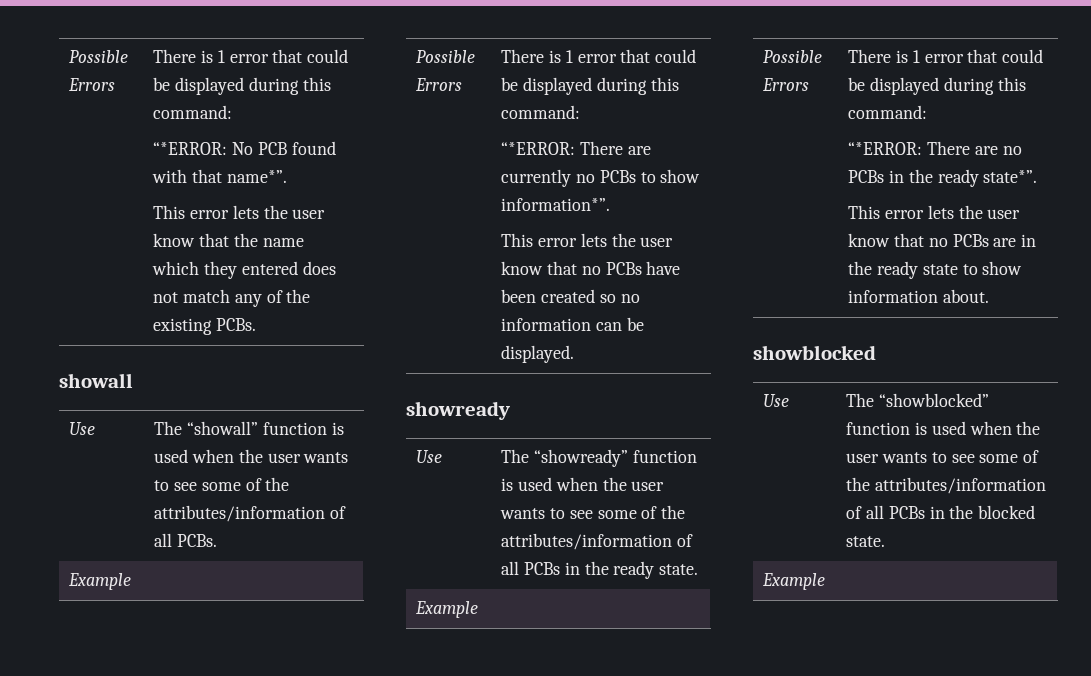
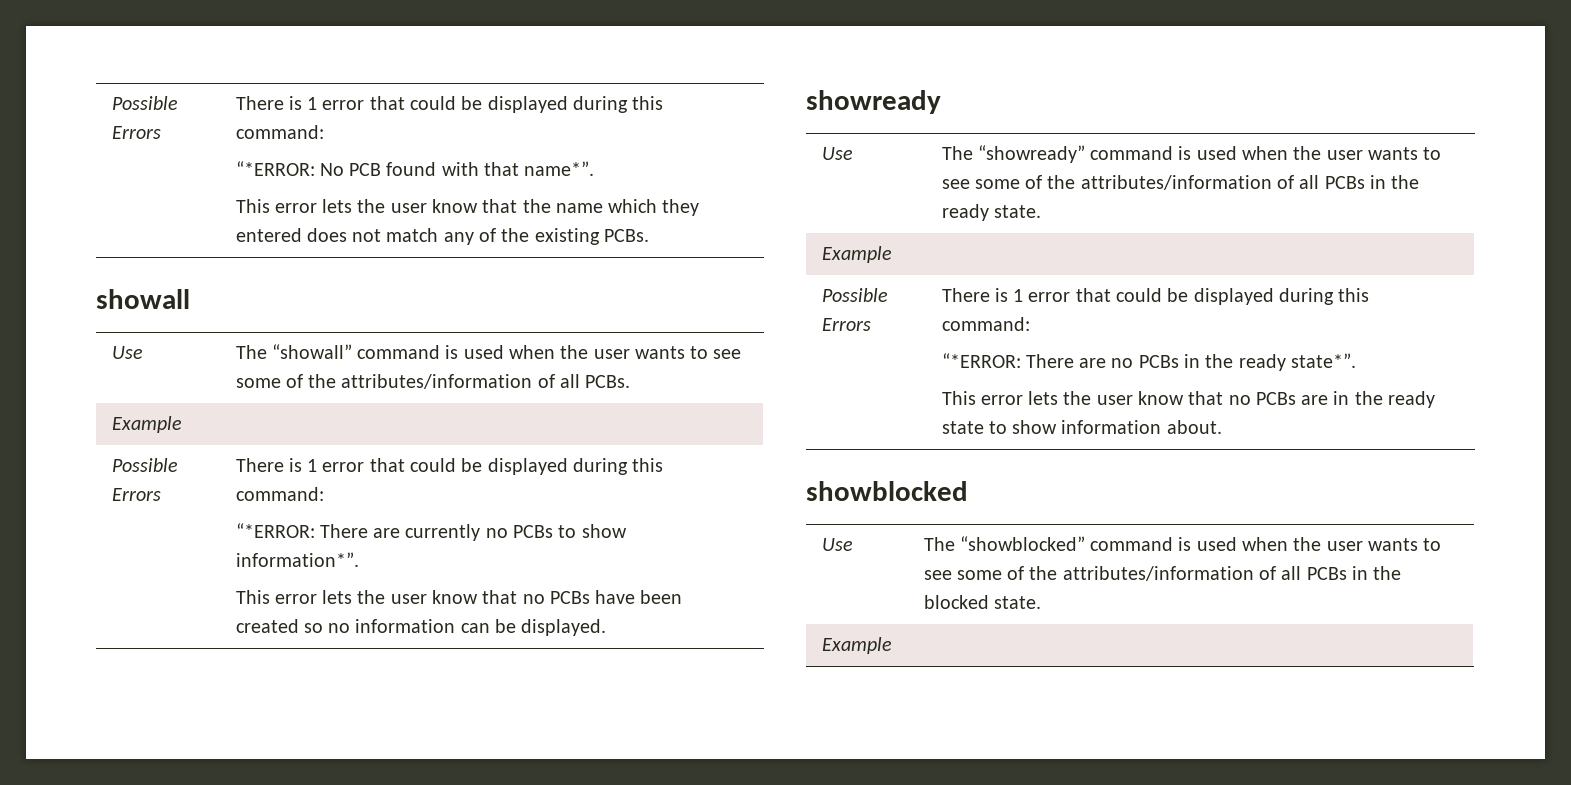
[262,422,327,435] function -> [357,345,441,359] command
[632,450,697,463] function -> [1090,146,1174,160] command
[846,422,911,435] function -> [1090,537,1174,551] command

